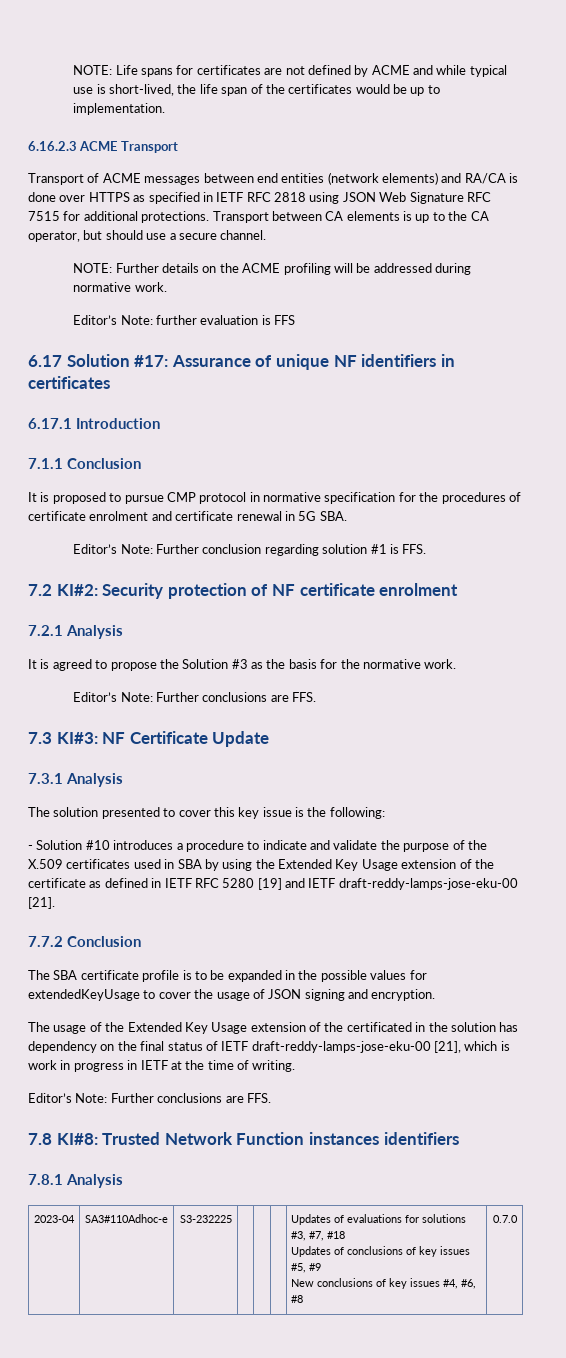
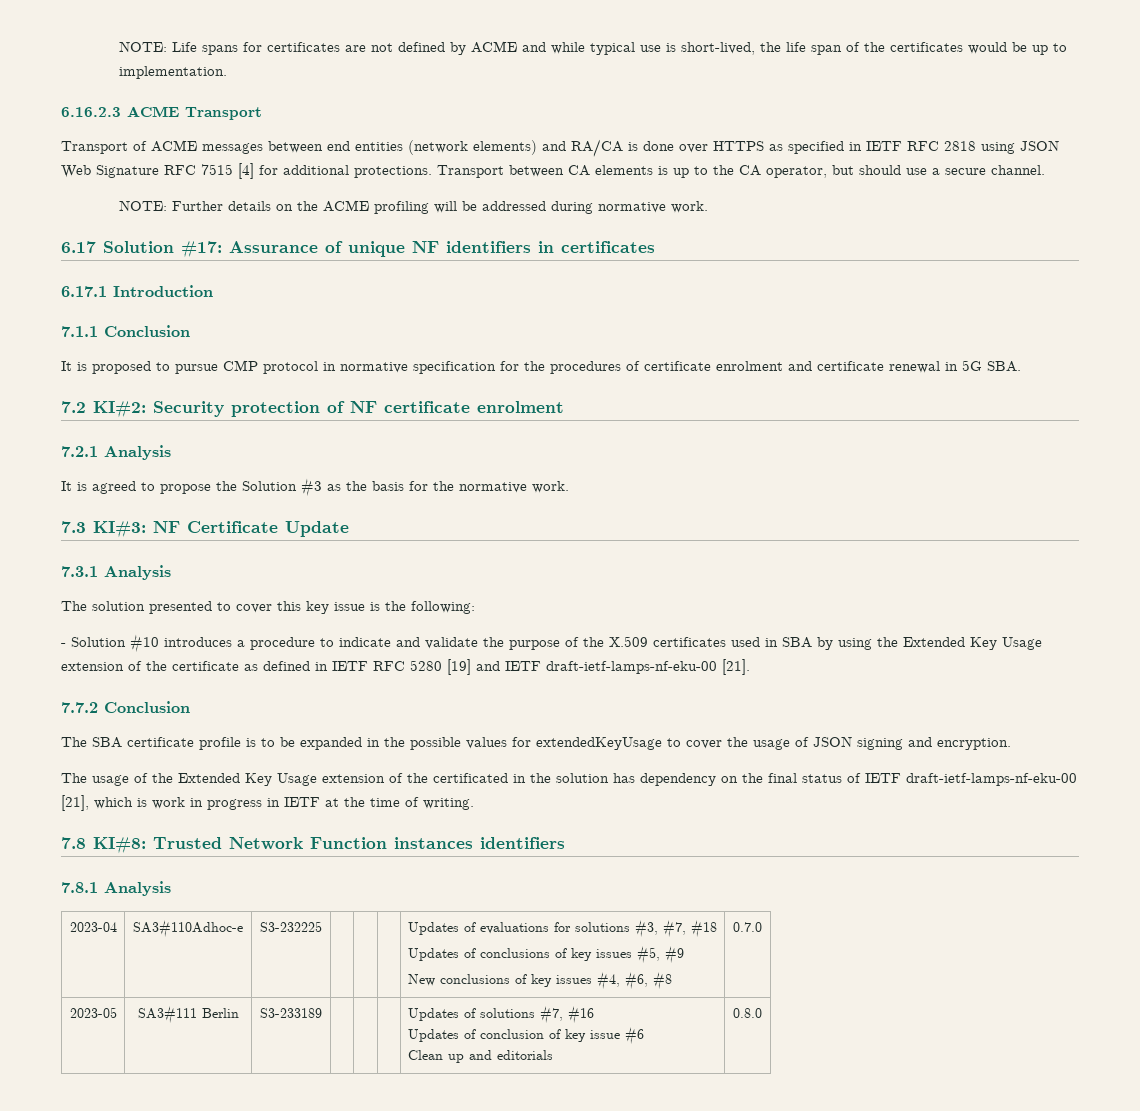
(60, 216) none -> [238,163,254,179] [4]
[73,315,296,325] // Editor’s Note: further evaluation is FFS -> (708, 207) none
[73,544,427,556] // Editor’s Note: Further conclusion regarding solution #1 is FFS. -> (1021, 366) none
[73,692,317,702] // Editor’s Note: Further conclusions are FFS. -> (569, 487) none
[338,878,518,890] draft-reddy-lamps-jose-eku-00 -> [546,661,717,674] draft-ietf-lamps-nf-eku-00
[251,1041,431,1053] draft-reddy-lamps-jose-eku-00 -> [906,773,1077,786] draft-ietf-lamps-nf-eku-00
[28,1093,271,1103] // Editor’s Note: Further conclusions are FFS. -> (474, 804) none
(518, 1219) none -> [69,1007,117,1018] [137,1006,239,1024] [260,1008,322,1018] [407,1006,594,1024] [407,1027,644,1045] [407,1050,553,1063] [733,1008,762,1018] // 2023-05 | SA3#111 Berlin | S3-233189 | | | | Updates of solutions #7, #16 // Updates of conclusion of key issue #6 // Clean up and editorials | 0.8.0

